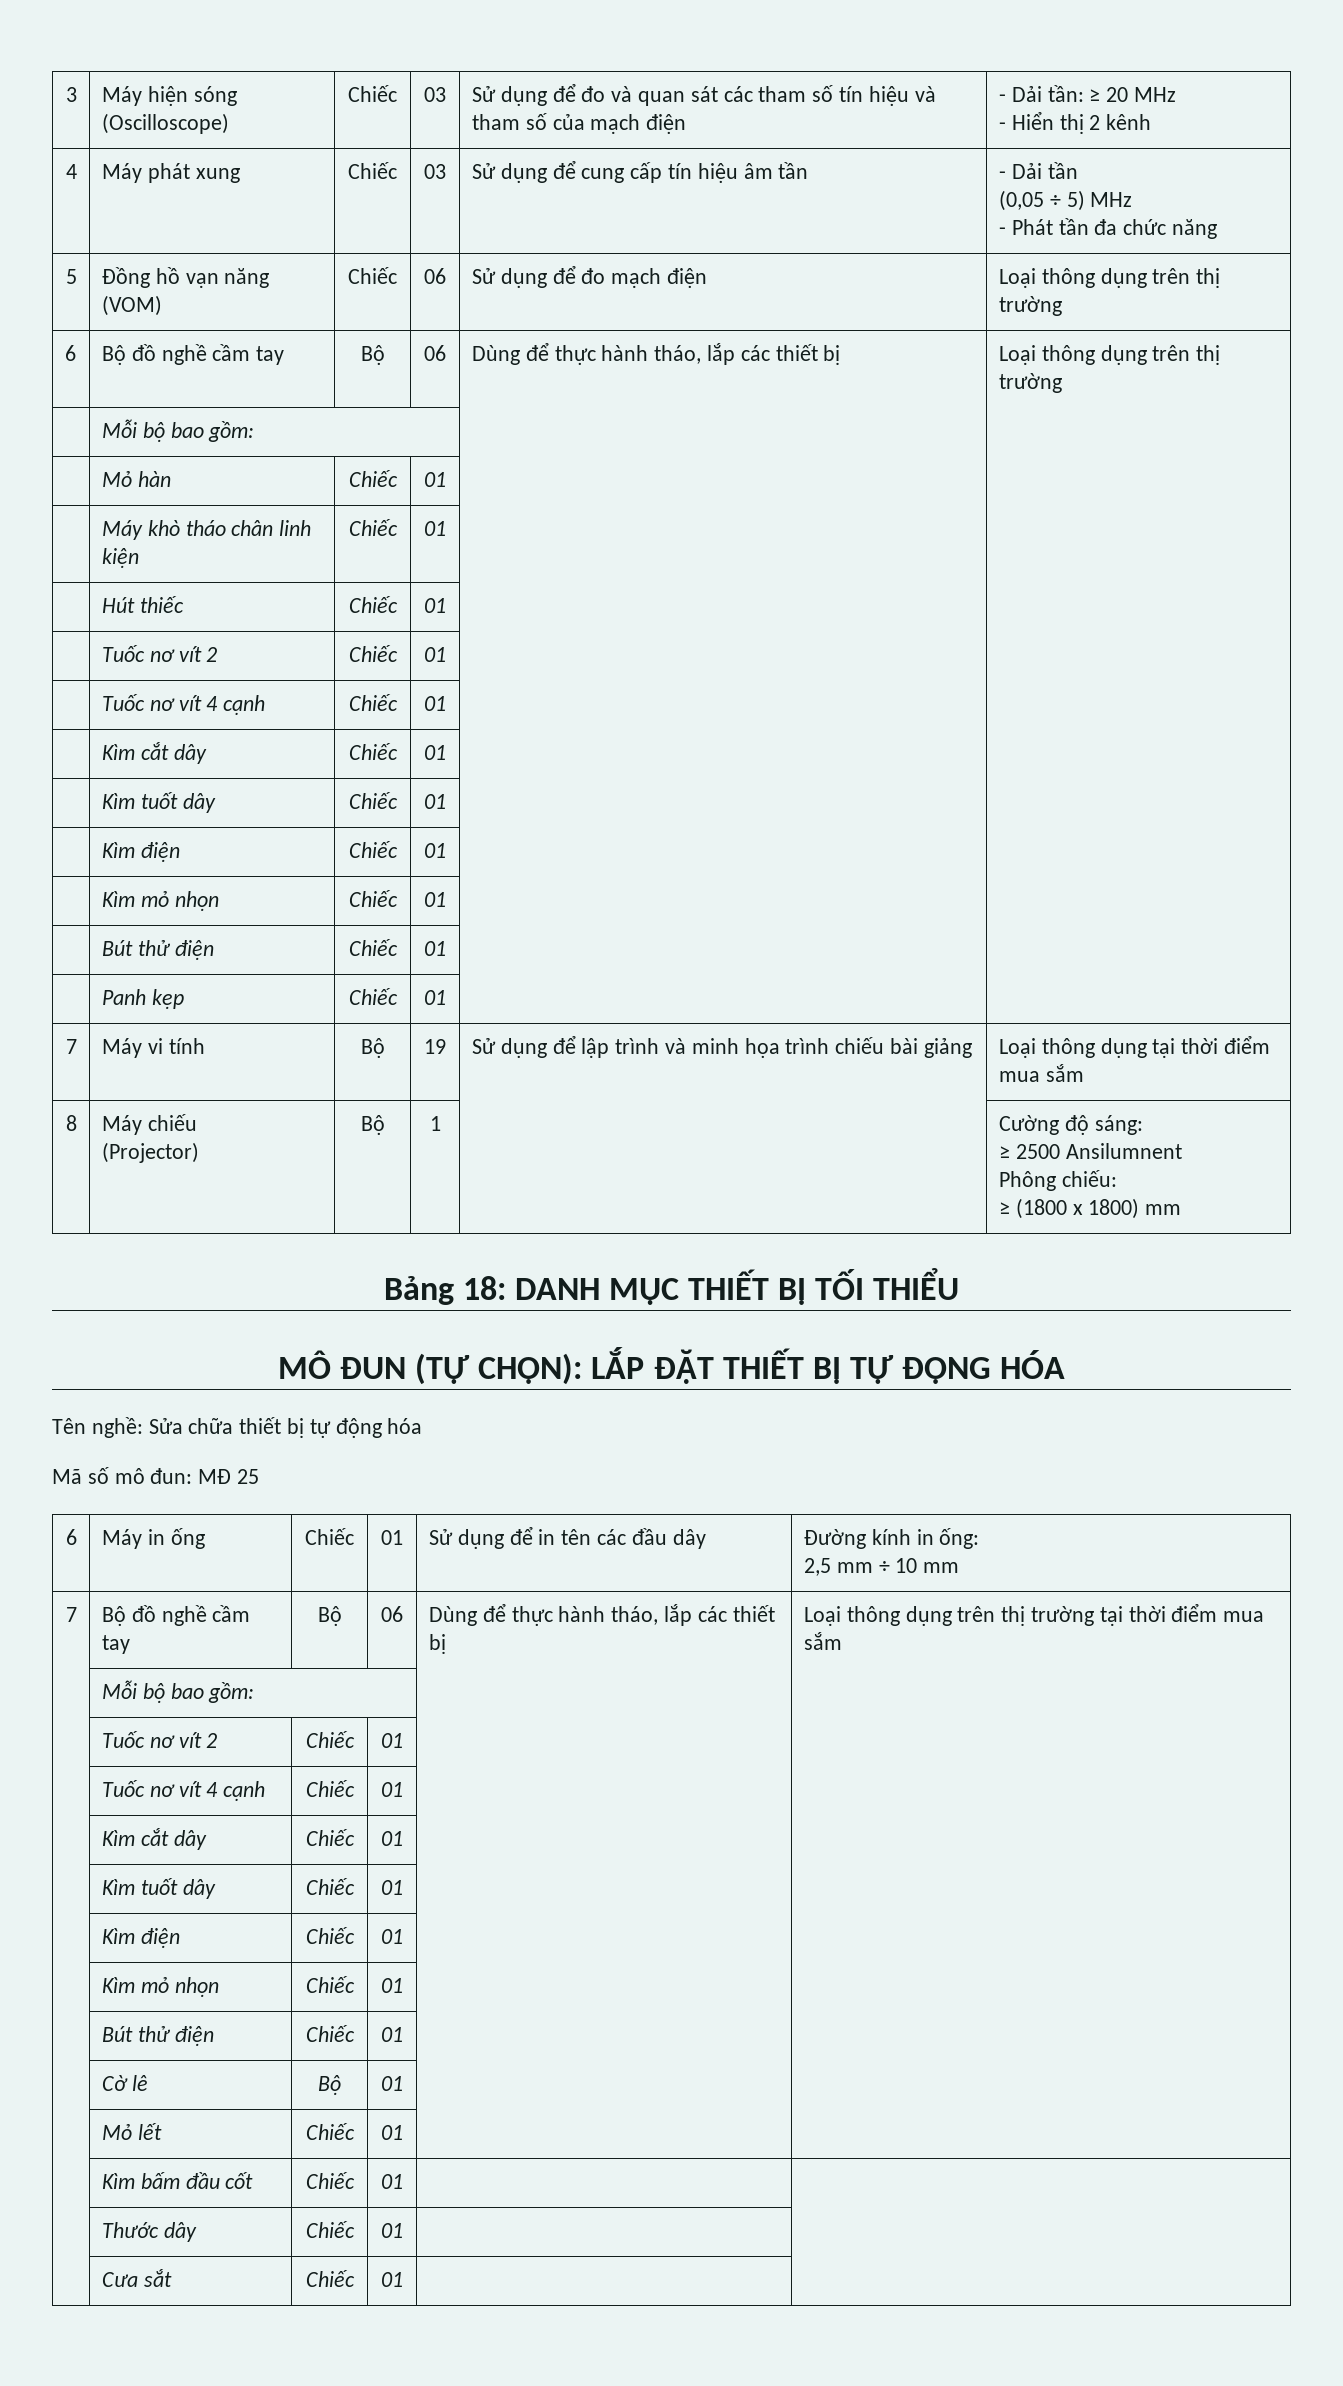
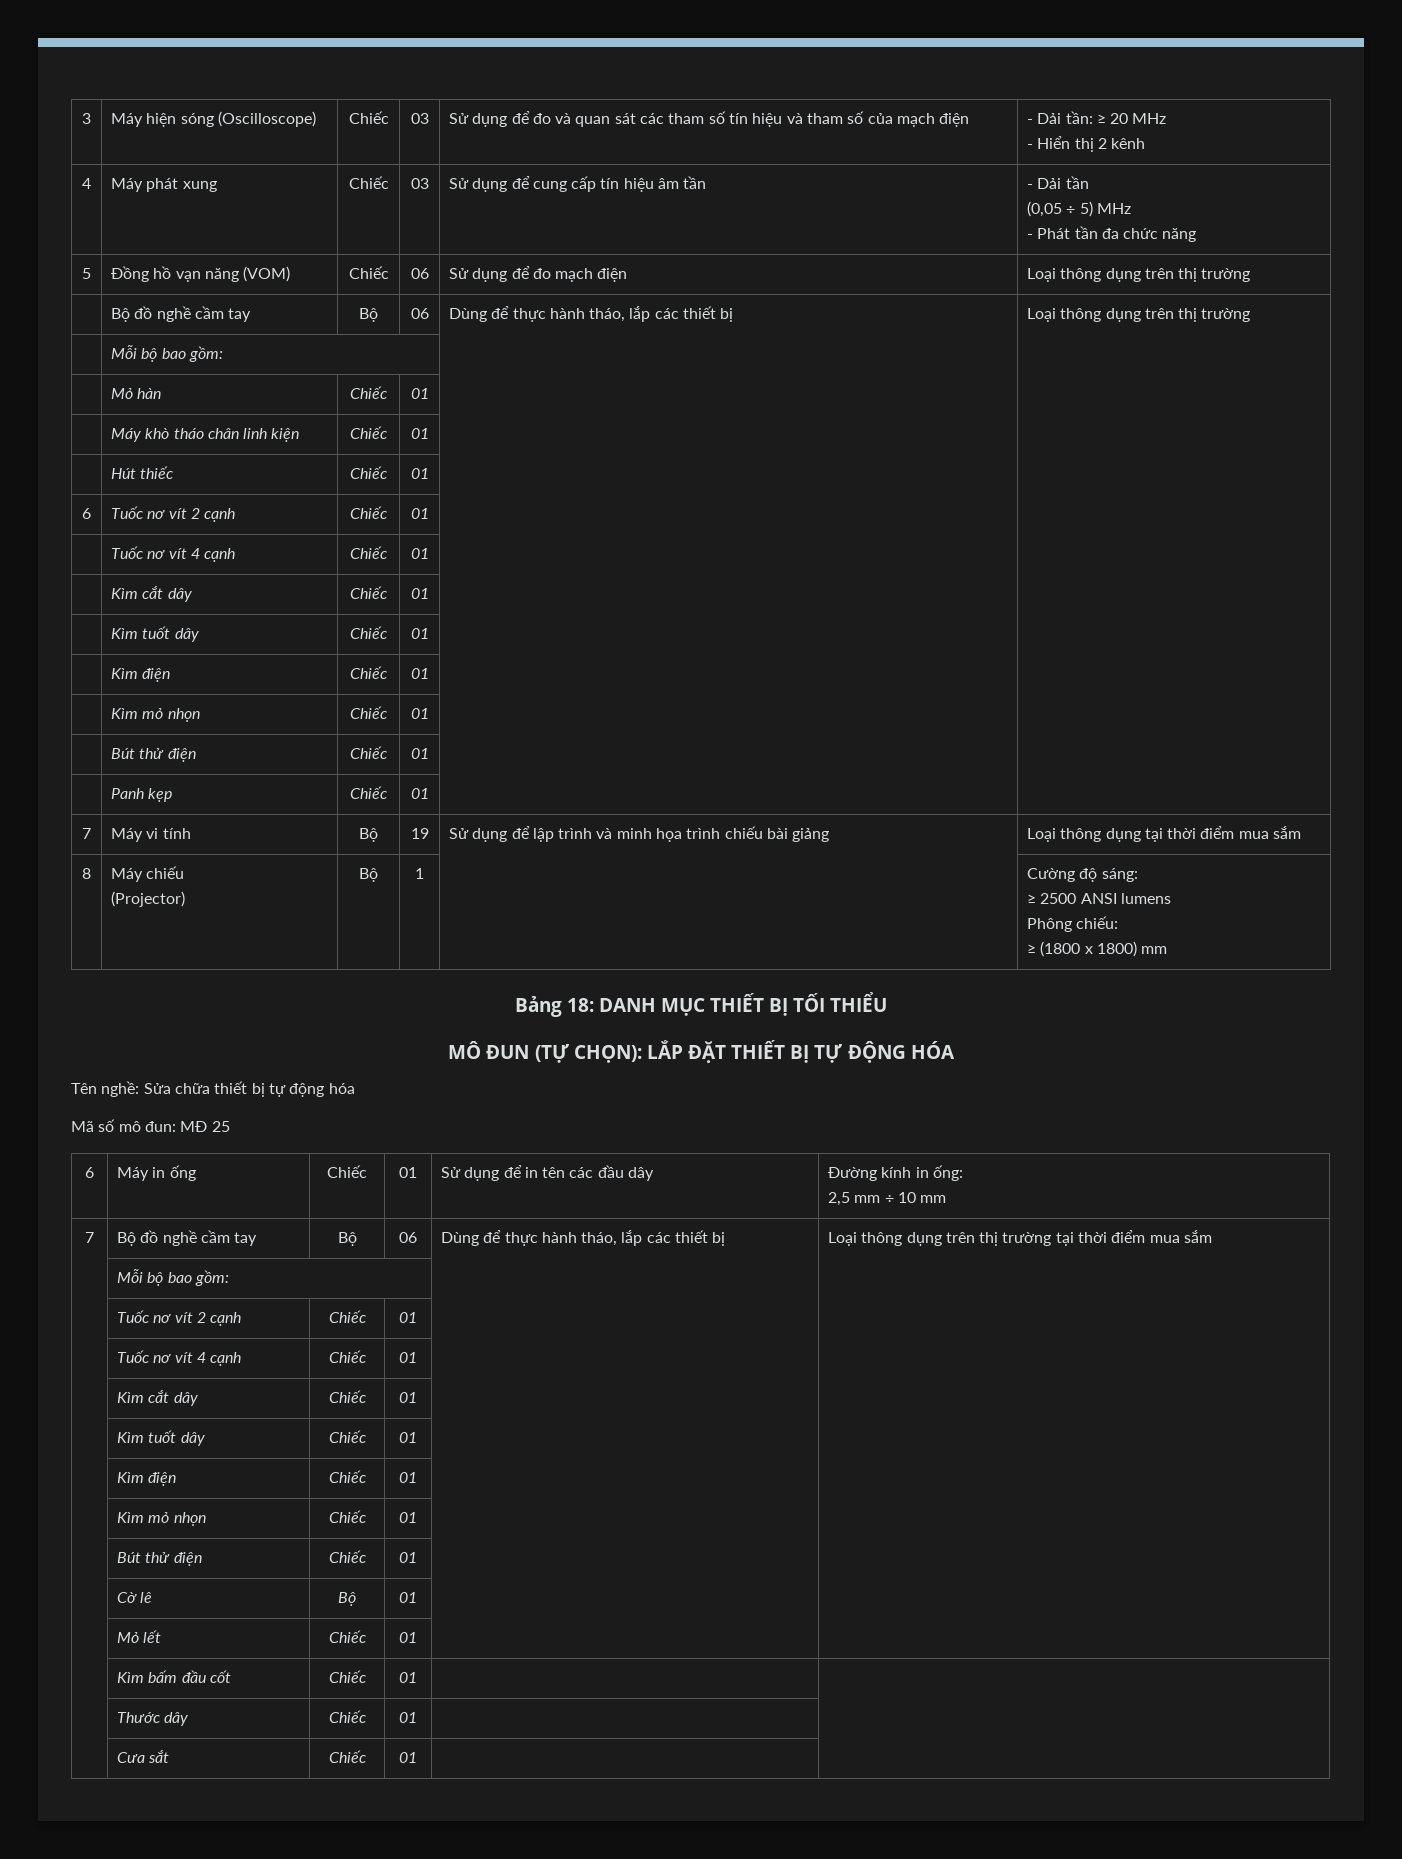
[64,345,76,361] 6 -> (1251, 275) none
[101,645,218,662] | Tuốc nơ vít 2 -> [82,508,91,519] [110,506,236,522] 6 | Tuốc nơ vít 2 cạnh
[1065,1143,1182,1159] Ansilumnent -> [1080,893,1171,904] ANSI lumens
(218, 1740) none -> [210,1312,242,1326] cạnh

